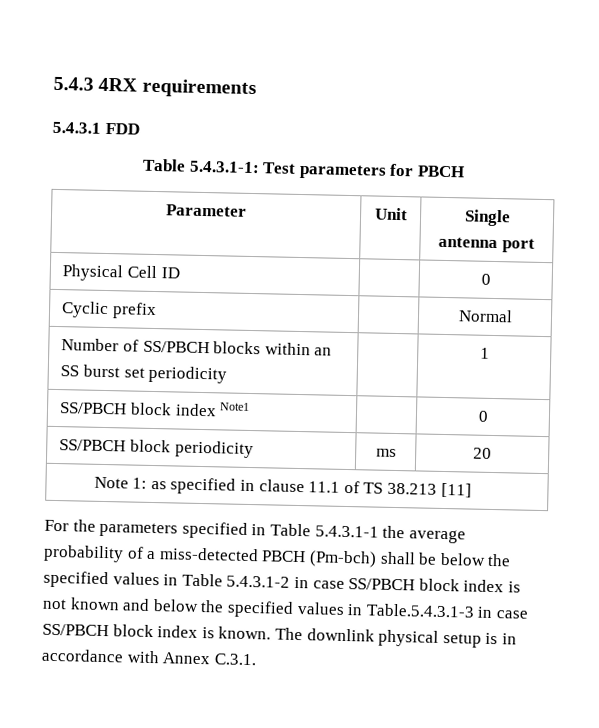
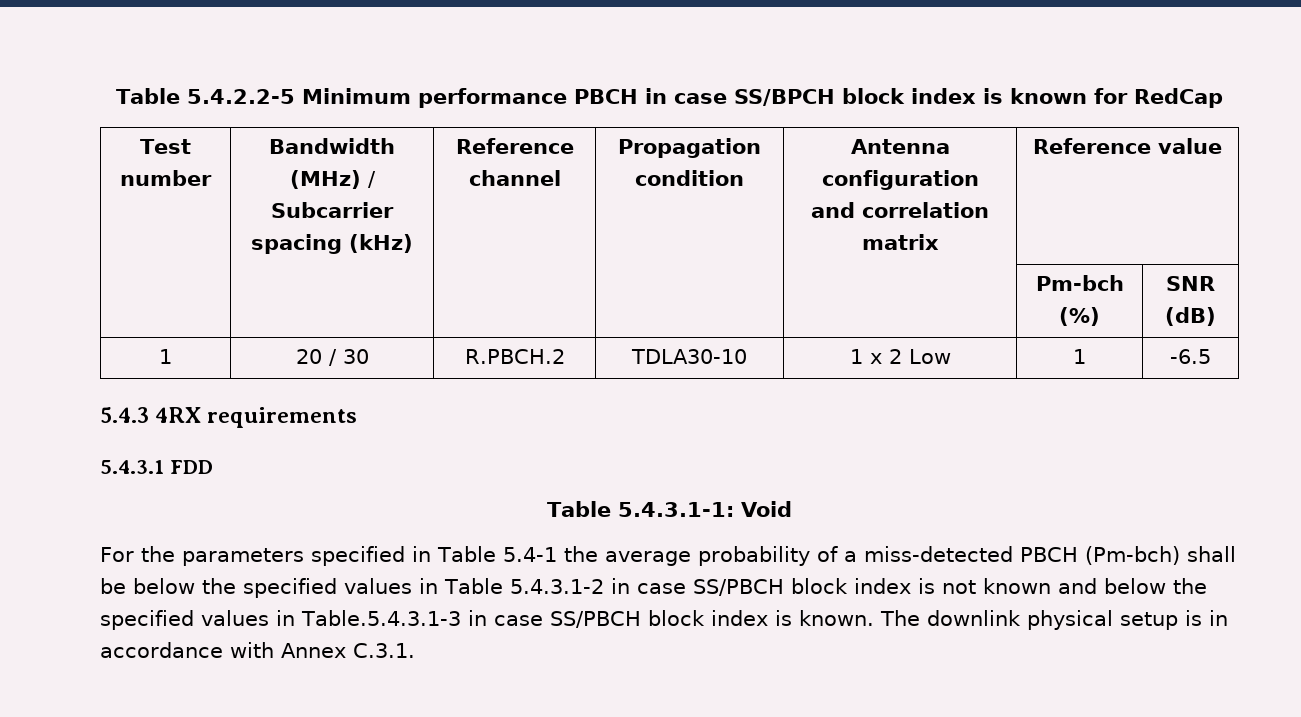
(53, 83) none -> [115,88,1224,108] [140,139,192,154] [120,170,212,186] [269,138,395,154] [289,170,376,189] [271,202,394,218] [251,234,413,254] [455,138,574,154] [468,170,561,186] [618,138,761,158] [635,170,744,186] [850,139,950,154] [821,170,979,190] [811,202,989,218] [861,234,939,250] [1033,138,1222,154] [1035,275,1124,291] [1059,307,1100,326] [1166,276,1215,291] [1165,307,1216,326] [159,349,172,364] [295,349,369,366] [464,349,565,364] [631,349,747,364] [849,349,951,364] [1073,349,1086,364] [1170,349,1211,364] Table 5.4.2.2-5 Minimum performance PBCH in case SS/BPCH block index is known for RedCap // Test number | Bandwidth (MHz) / Subcarrier spacing (kHz) | Reference channel | Propagation condition | Antenna configuration and correlation matrix | Reference value // | | | | | Pm-bch (%) | SNR (dB) // 1 | 20 / 30 | R.PBCH.2 | TDLA30-10 | 1 x 2 Low | 1 | -6.5 //
[262,162,465,180] [166,204,247,217] [373,207,408,221] [463,209,511,227] [438,236,535,253] [62,264,180,282] [480,273,491,285] [61,301,157,320] [457,309,513,323] [61,338,333,356] [60,364,228,384] [479,347,490,359] [59,402,251,417] [477,410,489,422] [59,439,254,459] [375,448,397,458] [472,447,492,459] [93,476,472,498] Test parameters for PBCH // Parameter | Unit | Single antenna port // Physical Cell ID | | 0 // Cyclic prefix | | Normal // Number of SS/PBCH blocks within an SS burst set periodicity | | 1 // SS/PBCH block index Note1 | | 0 // SS/PBCH block periodicity | ms | 20 // Note 1: as specified in clause 11.1 of TS 38.213 [11] -> [740,501,793,517] Void
[314,525,379,538] 5.4.3.1-1 -> [502,547,557,562] 5.4-1

